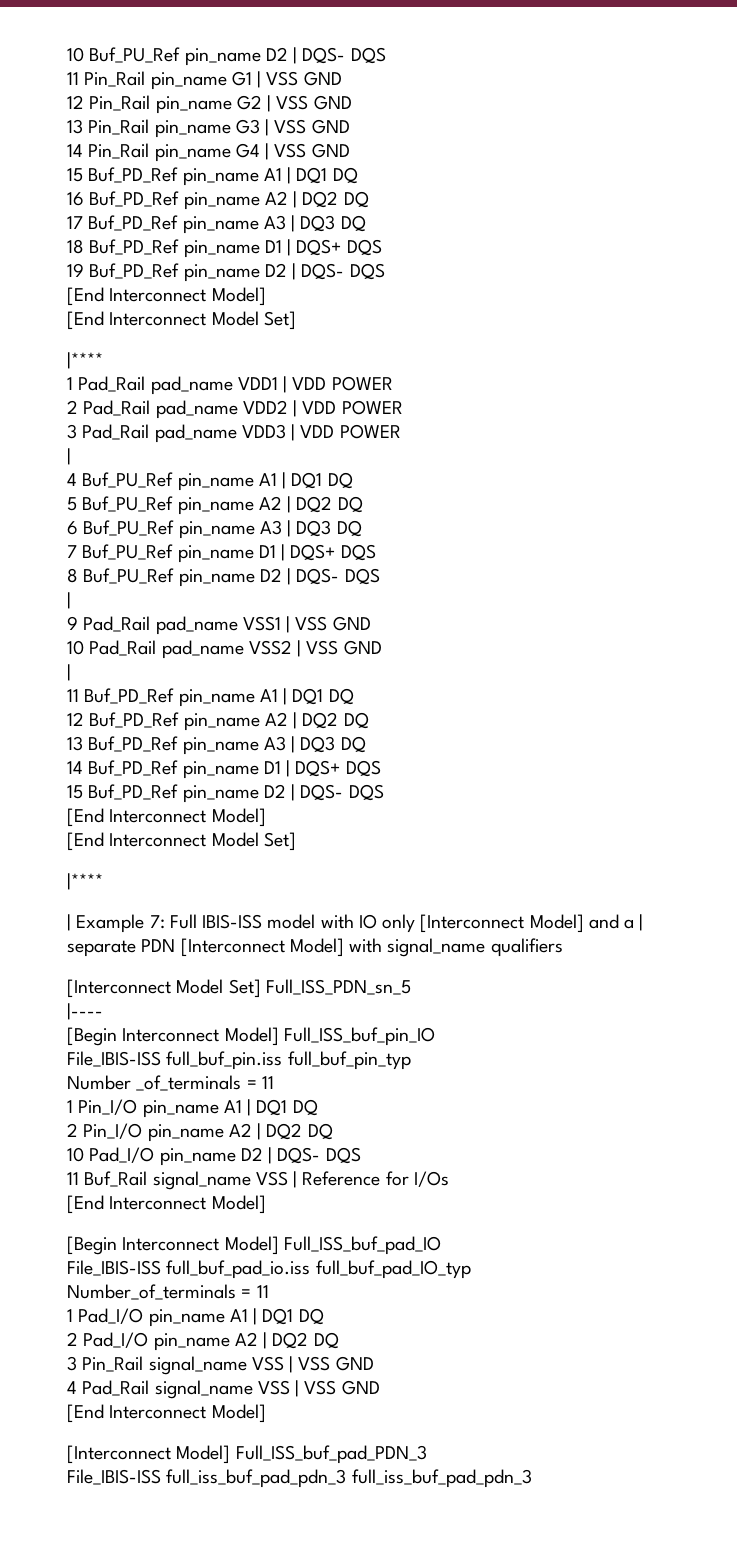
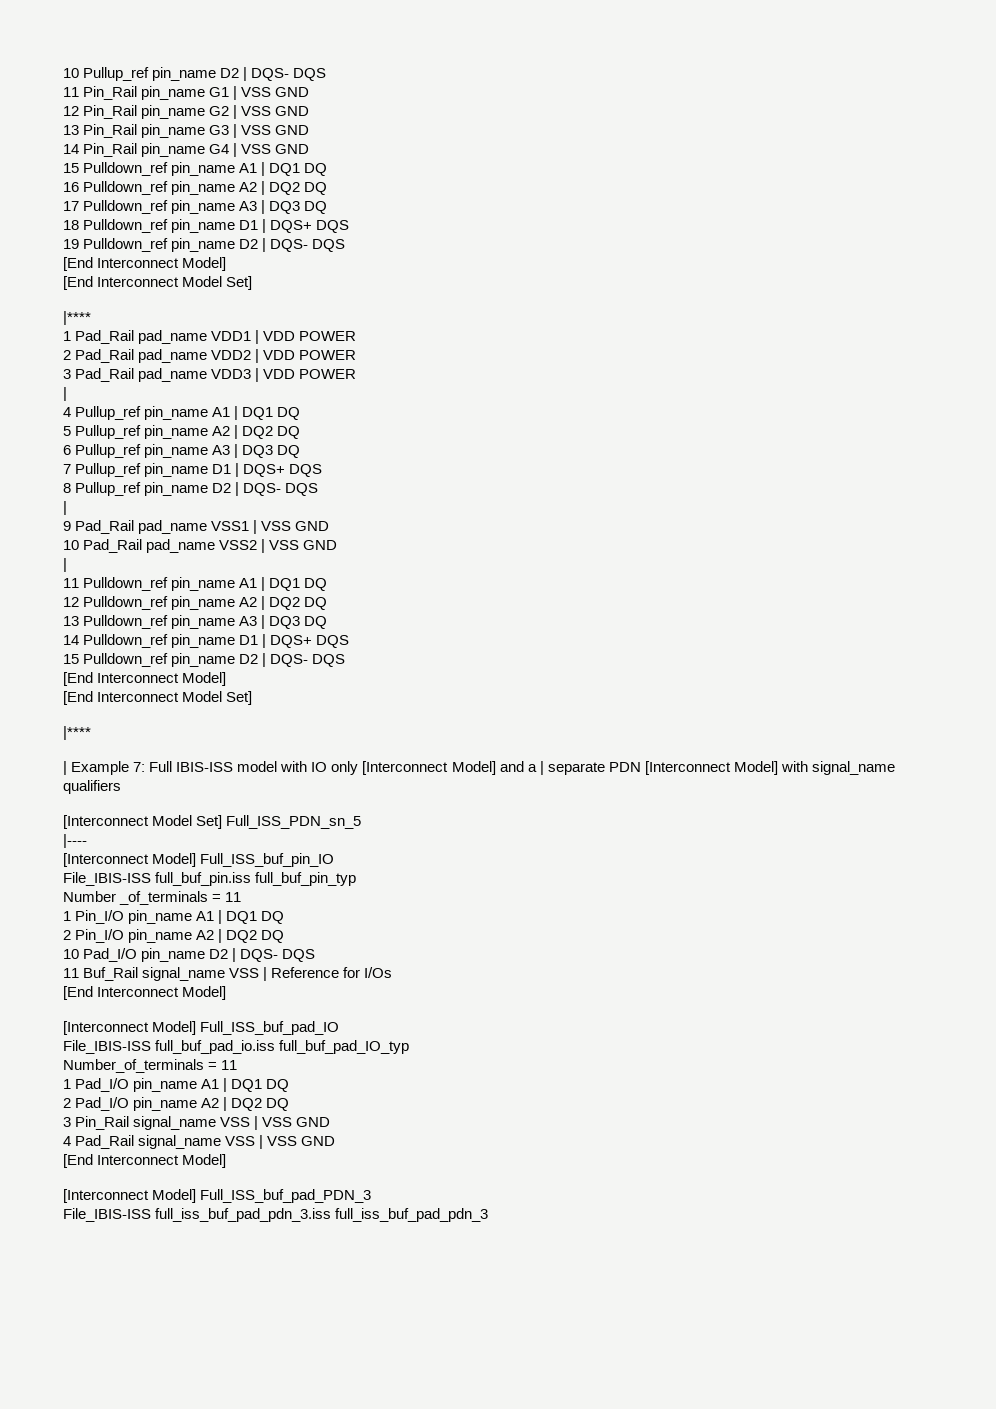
[67,47,181,63] 10 Buf_PU_Ref -> [63,67,150,81] 10 Pullup_ref
[88,167,179,183] Buf_PD_Ref -> [83,162,169,176] Pulldown_ref
[89,191,180,207] Buf_PD_Ref -> [83,181,169,195] Pulldown_ref
[88,215,179,231] Buf_PD_Ref -> [83,200,169,214] Pulldown_ref
[89,239,180,255] Buf_PD_Ref -> [83,219,169,233] Pulldown_ref
[89,263,180,279] Buf_PD_Ref -> [83,238,169,252] Pulldown_ref
[82,472,174,488] Buf_PU_Ref -> [75,406,142,420] Pullup_ref
[82,496,174,512] Buf_PU_Ref -> [75,425,142,439] Pullup_ref
[83,520,175,536] Buf_PU_Ref -> [75,444,142,458] Pullup_ref
[82,544,174,560] Buf_PU_Ref -> [75,463,142,477] Pullup_ref
[83,568,175,584] Buf_PU_Ref -> [75,482,142,496] Pullup_ref
[84,688,175,704] Buf_PD_Ref -> [83,577,169,591] Pulldown_ref
[89,712,180,728] Buf_PD_Ref -> [83,596,169,610] Pulldown_ref
[88,736,179,752] Buf_PD_Ref -> [83,615,169,629] Pulldown_ref
[88,760,179,776] Buf_PD_Ref -> [83,634,169,648] Pulldown_ref
[88,784,179,800] Buf_PD_Ref -> [83,653,169,667] Pulldown_ref
[67,1027,220,1046] [Begin Interconnect -> [63,853,149,867] [Interconnect
[67,1236,220,1255] [Begin Interconnect -> [63,1021,149,1035] [Interconnect
[166,1469,347,1488] full_iss_buf_pad_pdn_3 -> [155,1208,332,1222] full_iss_buf_pad_pdn_3.iss

